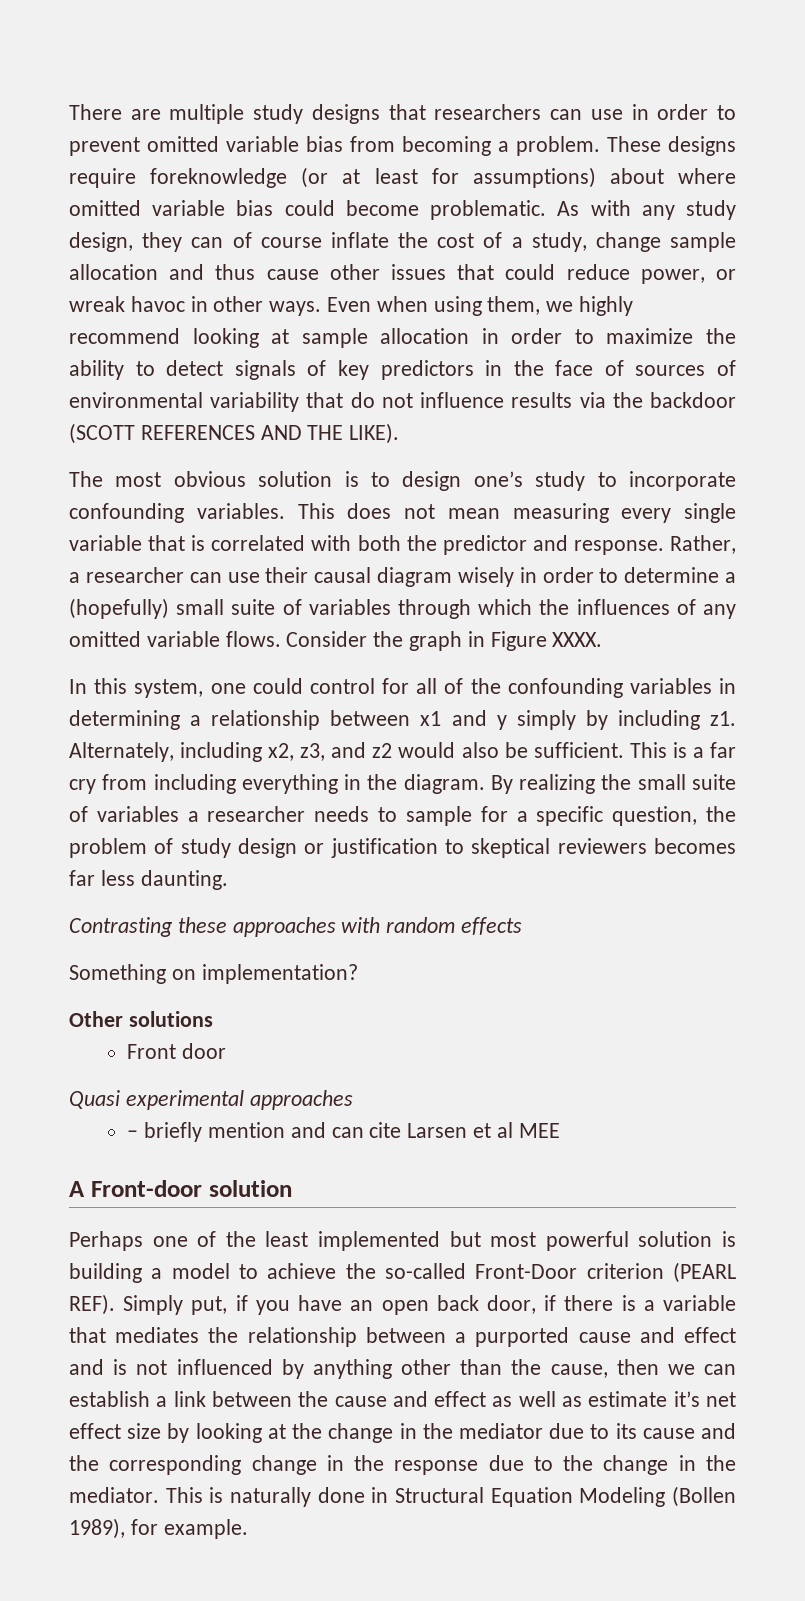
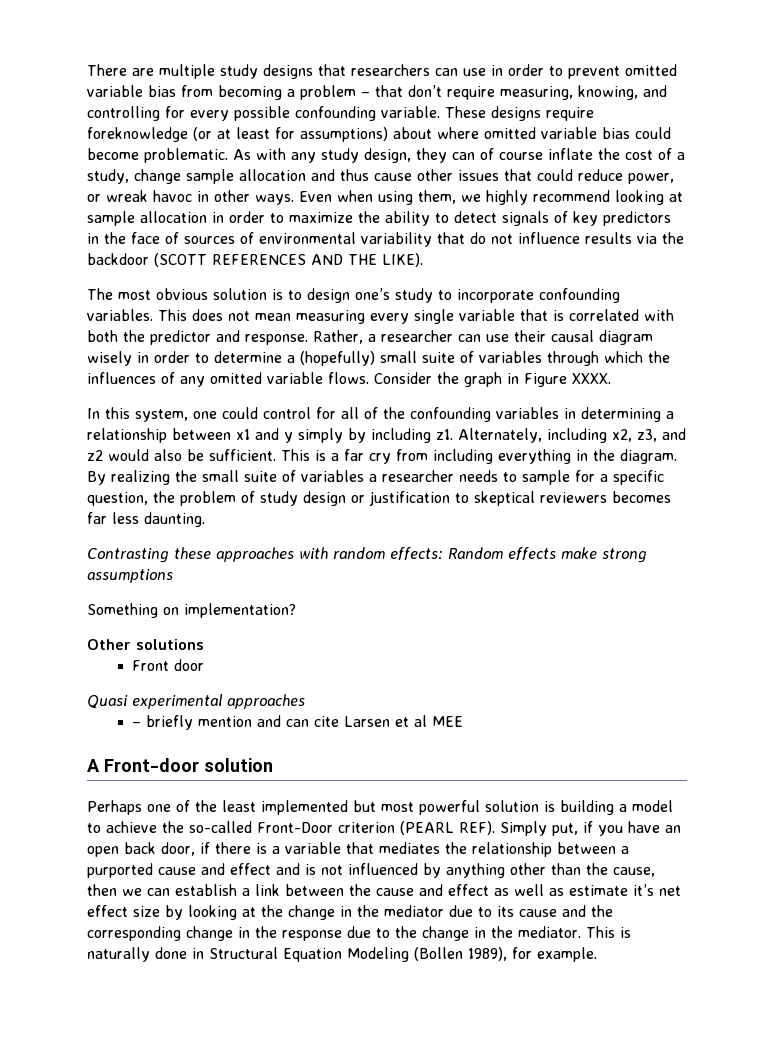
[516,136,600,156] problem. -> [300,85,667,100] [87,106,440,121] problem – that don’t require measuring, knowing, and controlling for every possible confounding variable.
(456, 925) none -> [390,547,503,560] effects: Random
(523, 926) none -> [561,547,647,563] [87,569,173,583] make strong assumptions

